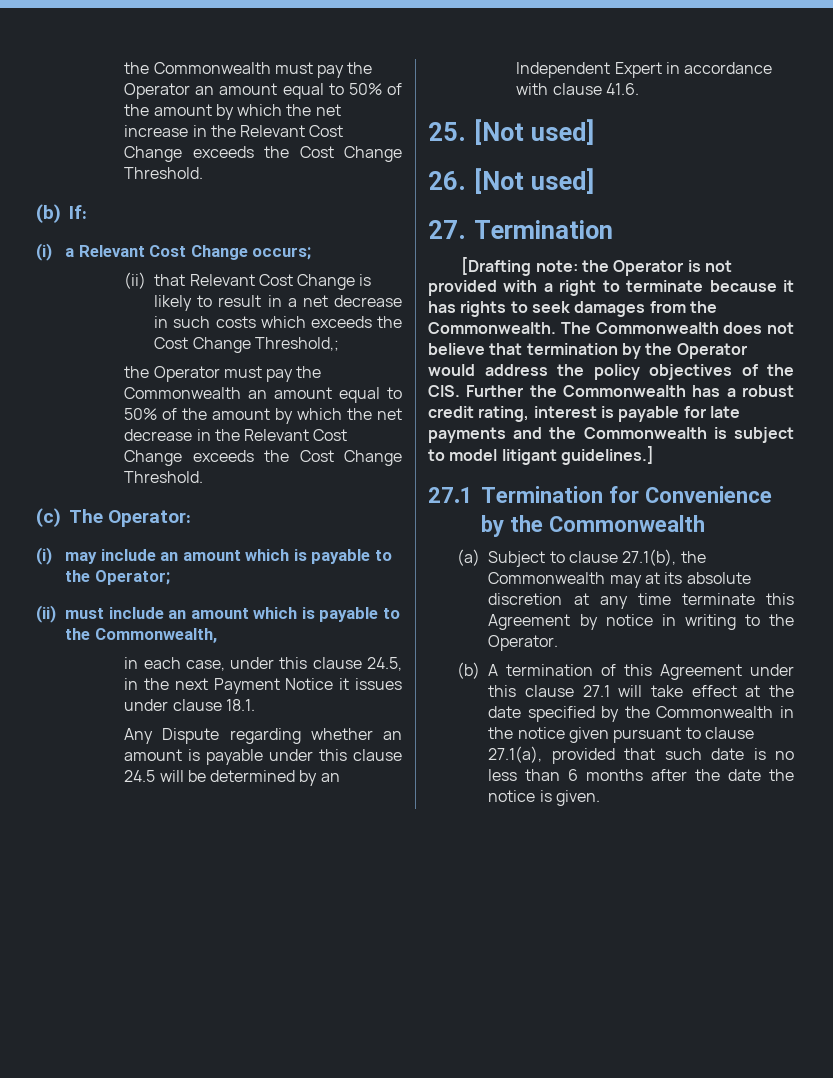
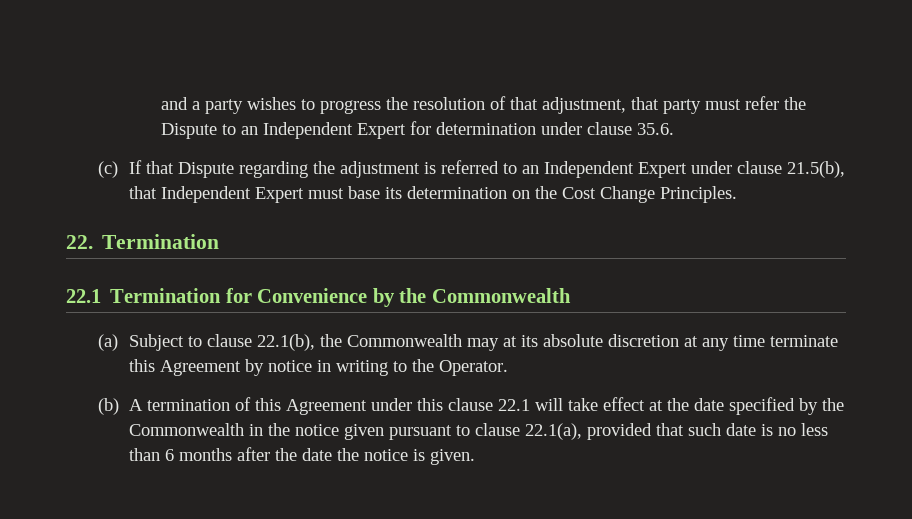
[124,62,373,78] [124,83,402,99] [124,104,341,120] [124,125,344,137] [124,146,402,162] [124,167,204,179] [36,204,87,223] [36,243,312,261] [124,272,372,290] [154,295,402,311] [154,316,402,328] [154,337,339,353] [124,366,322,382] [124,387,402,403] [124,408,402,424] [124,429,348,441] [124,450,402,466] [124,471,204,483] [36,508,192,527] [36,547,392,565] [65,570,170,585] [36,605,400,623] [65,628,217,643] [124,657,402,671] [124,678,402,694] [124,699,255,711] [124,728,402,744] [124,749,402,765] [124,770,340,786] [516,62,773,78] [516,83,639,95] [428,119,594,145] [428,168,594,194] [428,220,613,239] [461,257,733,276] [428,280,794,296] [428,301,717,317] [428,322,794,334] [428,343,747,359] [428,364,794,380] [428,385,794,397] [428,406,740,422] [428,427,794,443] [428,446,654,465] [428,487,473,503] the Commonwealth must pay the Operator an amount equal to 50% of the amount by which the net increase in the Relevant Cost Change exceeds the Cost Change Threshold. // (b) If: // (i) a Relevant Cost Change occurs; // (ii) that Relevant Cost Change is likely to result in a net decrease in such costs which exceeds the Cost Change Threshold,; // the Operator must pay the Commonwealth an amount equal to 50% of the amount by which the net decrease in the Relevant Cost Change exceeds the Cost Change Threshold. // (c) The Operator: // (i) may include an amount which is payable to the Operator; // (ii) must include an amount which is payable to the Commonwealth, // in each case, under this clause 24.5, in the next Payment Notice it issues under clause 18.1. // Any Dispute regarding whether an amount is payable under this clause 24.5 will be determined by an Independent Expert in accordance with clause 41.6. // 25. [Not used] // 26. [Not used] // 27. Termination // [Drafting note: the Operator is not provided with a right to terminate because it has rights to seek damages from the Commonwealth. The Commonwealth does not believe that termination by the Operator would address the policy objectives of the CIS. Further the Commonwealth has a robust credit rating, interest is payable for late payments and the Commonwealth is subject to model litigant guidelines.] // 27.1 -> [160,96,806,114] [160,121,674,139] [97,160,846,178] [129,186,738,203] [66,234,220,249] [66,289,101,303] and a party wishes to progress the resolution of that adjustment, that party must refer the Dispute to an Independent Expert for determination under clause 35.6. // (c) If that Dispute regarding the adjustment is referred to an Independent Expert under clause 21.5(b), that Independent Expert must base its determination on the Cost Change Principles. // 22. Termination // 22.1
[622,549,677,566] 27.1(b), -> [257,334,316,351] 22.1(b),
[582,685,610,697] 27.1 -> [498,399,531,411] 22.1
[488,746,543,763] 27.1(a), -> [525,423,583,440] 22.1(a),

